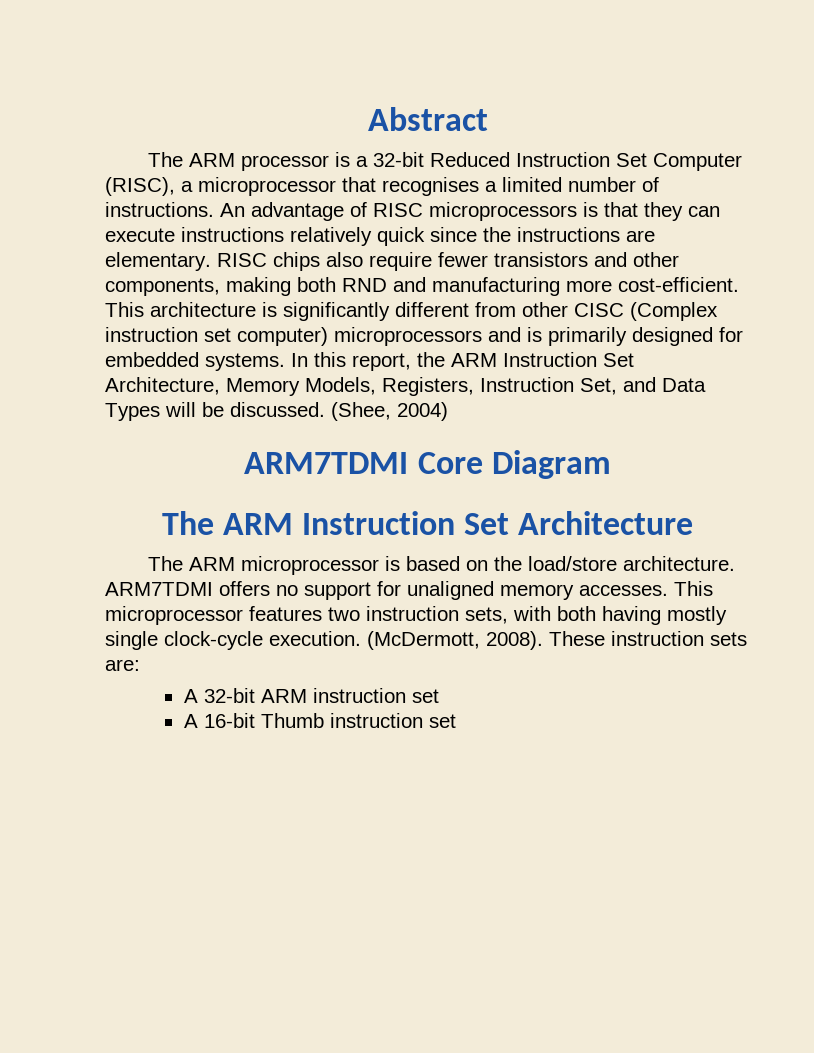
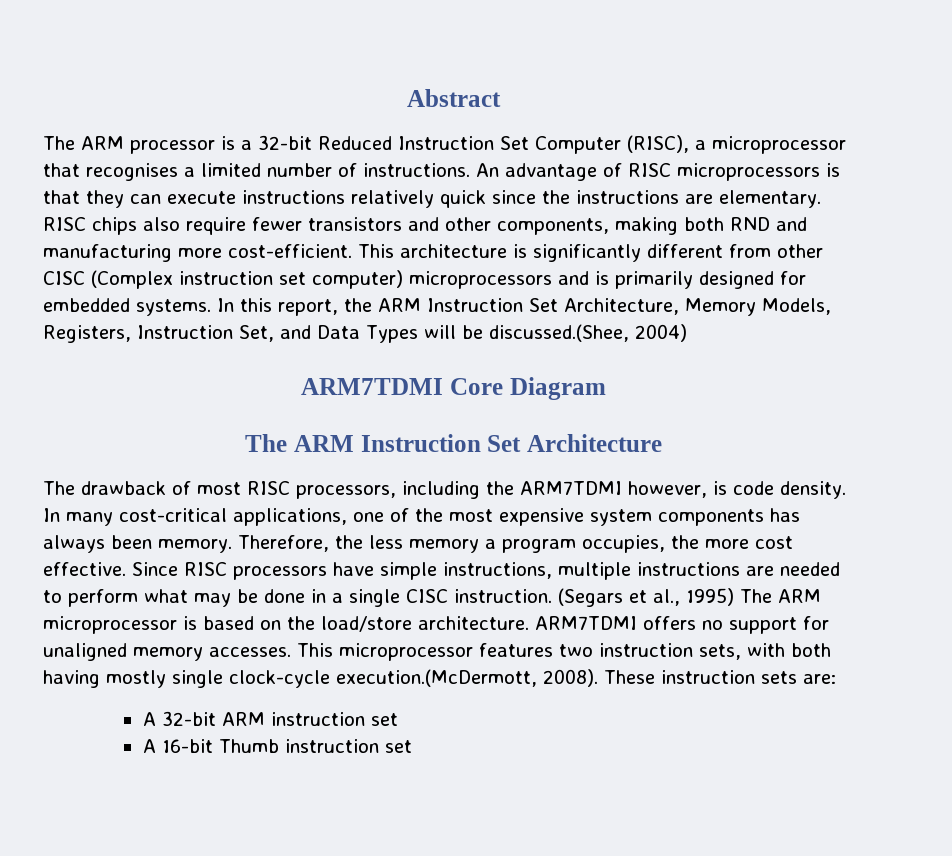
[230,402,391,421] discussed. (Shee, -> [488,324,629,342] discussed.(Shee,
(183, 563) none -> [81,481,846,499] [43,508,800,526] [43,535,793,553] [43,562,840,580] [43,588,772,607] drawback of most RISC processors, including the ARM7TDMI however, is code density. In many cost-critical applications, one of the most expensive system components has always been memory. Therefore, the less memory a program occupies, the more cost effective. Since RISC processors have simple instructions, multiple instructions are needed to perform what may be done in a single CISC instruction. (Segars et al., 1995) The
[269,631,480,650] execution. (McDermott, -> [336,669,537,687] execution.(McDermott,

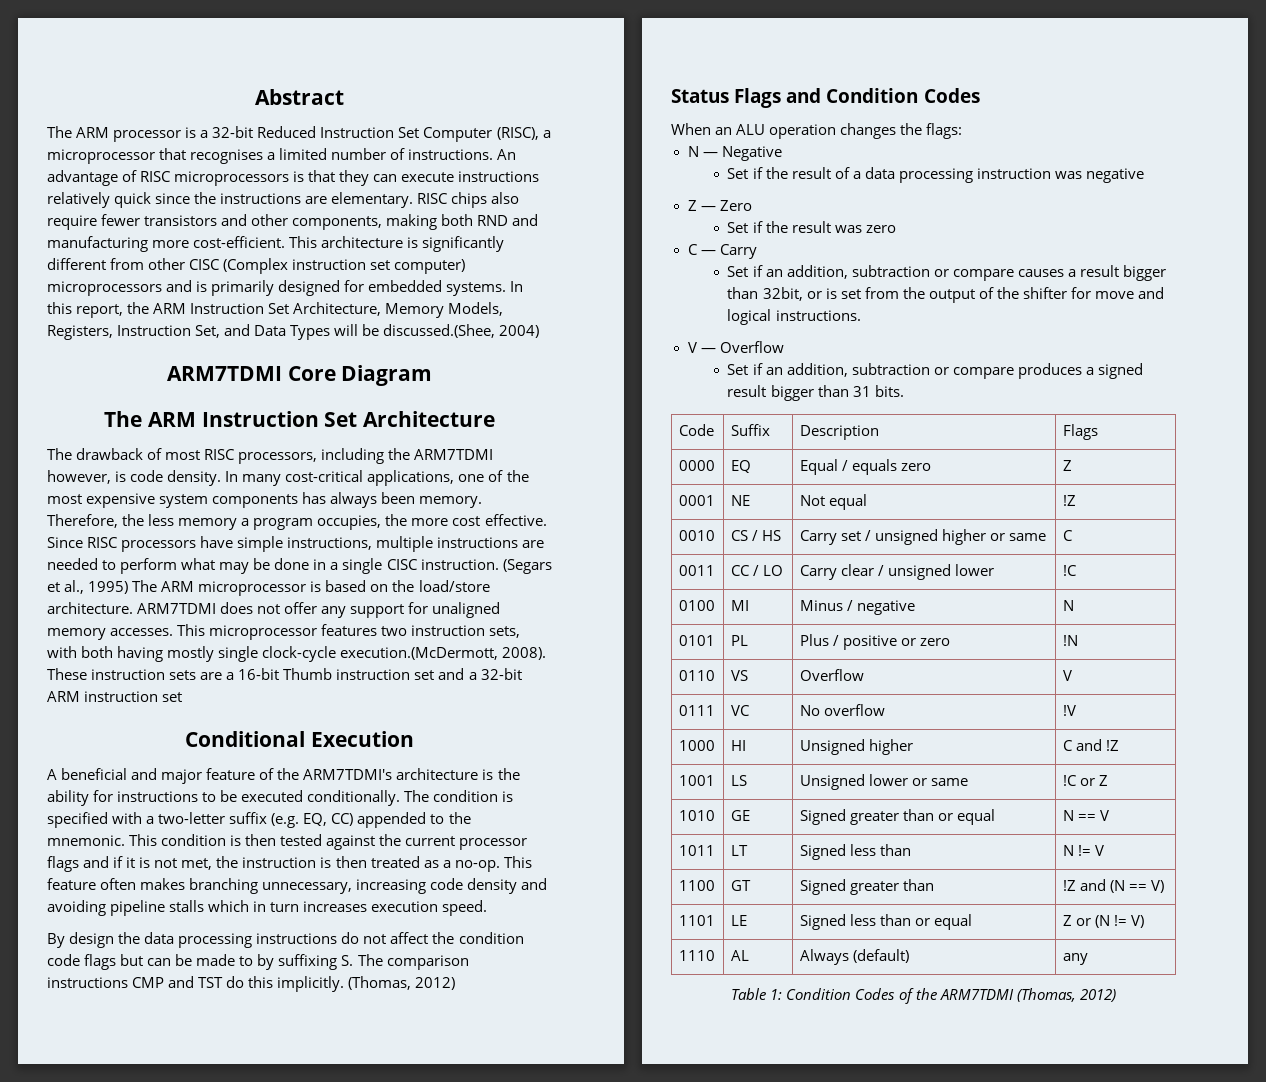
[643,616,723,630] offers no -> [220,602,347,618] does not offer any
[803,674,836,684] [142,712,156,726] are: // A -> [200,668,477,680] are a 16-bit Thumb instruction set and a
[142,739,412,753] // A 16-bit Thumb instruction set -> [185,731,414,747] [47,768,520,784] [47,790,514,806] [47,812,471,828] [47,834,528,850] [47,856,532,872] [47,878,548,894] [47,900,488,916] [47,932,524,948] [47,954,469,970] [47,976,456,992] [671,88,980,108] [671,123,963,139] [687,146,782,161] [727,167,1144,183] [687,200,752,211] [727,221,896,233] [687,244,757,259] [727,265,1166,281] [727,287,1165,303] [727,309,861,325] [687,341,784,353] [727,363,1143,379] [727,385,904,401] [678,424,714,436] [730,424,770,436] [799,425,879,440] [1062,424,1098,440] [678,460,715,471] [730,460,751,473] [799,459,931,475] [1062,460,1072,471] [678,495,715,506] [730,495,750,506] [799,494,867,510] [1062,495,1076,506] [678,530,715,541] [730,530,781,541] [799,529,1046,545] [1062,530,1073,541] [678,565,715,576] [730,565,783,576] [799,564,994,580] [1062,565,1077,576] [678,600,715,611] [730,600,749,611] [799,600,915,615] [1062,600,1074,611] [678,635,715,646] [730,635,748,646] [799,634,950,650] [1062,635,1078,646] [678,670,715,681] [730,670,748,681] [799,669,864,681] [1062,670,1072,681] [678,705,715,716] [730,705,750,716] [799,704,885,716] [1062,705,1076,716] [678,740,715,751] [730,740,746,751] [799,739,913,755] [1062,739,1119,751] [678,775,715,786] [730,775,747,786] [799,774,968,790] [1062,775,1108,786] [678,810,715,821] [730,810,750,821] [799,809,995,825] [1062,810,1109,821] [678,845,715,856] [730,845,748,856] [799,844,911,860] [1062,845,1104,856] [678,880,715,891] [730,880,751,891] [799,879,934,895] [1062,879,1164,893] [678,915,715,926] [730,915,747,926] [799,914,972,930] [1062,915,1144,928] [678,950,715,961] [730,950,749,961] [799,949,909,965] [1062,953,1088,965] [731,988,1116,1004] // Conditional Execution // A beneficial and major feature of the ARM7TDMI's architecture is the ability for instructions to be executed conditionally. The condition is specified with a two-letter suffix (e.g. EQ, CC) appended to the mnemonic. This condition is then tested against the current processor flags and if it is not met, the instruction is then treated as a no-op. This feature often makes branching unnecessary, increasing code density and avoiding pipeline stalls which in turn increases execution speed. // By design the data processing instructions do not affect the condition code flags but can be made to by suffixing S. The comparison instructions CMP and TST do this implicitly. (Thomas, 2012) // Status Flags and Condition Codes // When an ALU operation changes the flags: // N — Negative // Set if the result of a data processing instruction was negative // Z — Zero // Set if the result was zero // C — Carry // Set if an addition, subtraction or compare causes a result bigger than 32bit, or is set from the output of the shifter for move and logical instructions. // V — Overflow // Set if an addition, subtraction or compare produces a signed result bigger than 31 bits. // Code | Suffix | Description | Flags // 0000 | EQ | Equal / equals zero | Z // 0001 | NE | Not equal | !Z // 0010 | CS / HS | Carry set / unsigned higher or same | C // 0011 | CC / LO | Carry clear / unsigned lower | !C // 0100 | MI | Minus / negative | N // 0101 | PL | Plus / positive or zero | !N // 0110 | VS | Overflow | V // 0111 | VC | No overflow | !V // 1000 | HI | Unsigned higher | C and !Z // 1001 | LS | Unsigned lower or same | !C or Z // 1010 | GE | Signed greater than or equal | N == V // 1011 | LT | Signed less than | N != V // 1100 | GT | Signed greater than | !Z and (N == V) // 1101 | LE | Signed less than or equal | Z or (N != V) // 1110 | AL | Always (default) | any // Table 1: Condition Codes of the ARM7TDMI (Thomas, 2012)

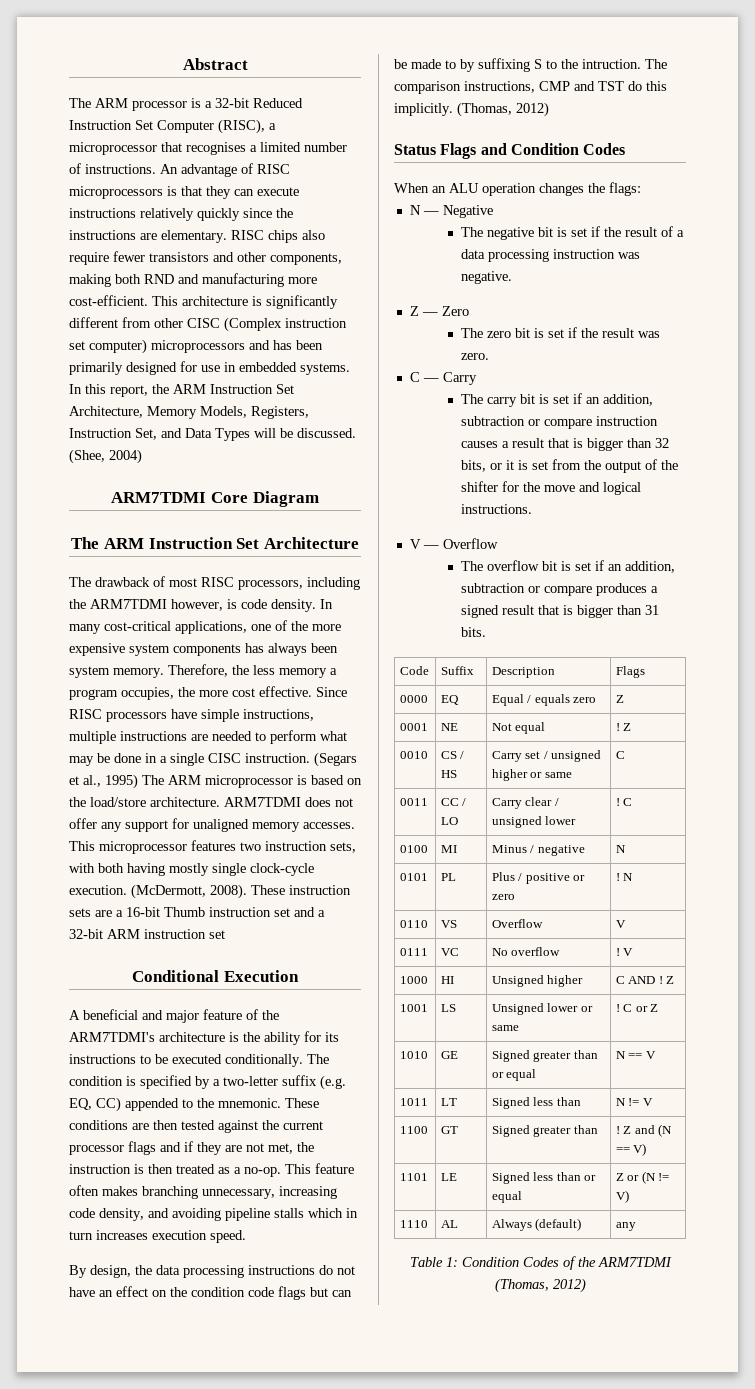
[114,192,152,208] quick -> [197,208,240,221] quickly
[196,281,208,292] is -> [273,340,323,350] has been
(365, 286) none -> [201,362,236,372] use in
[383,324,496,338] discussed.(Shee, -> [297,428,356,438] [69,449,105,464] discussed. (Shee,
[47,494,82,504] most -> [312,624,341,631] more
(416, 498) none -> [69,666,110,678] system
[340,647,499,660] execution.(McDermott, -> [69,884,206,899] execution. (McDermott,
(114, 796) none -> [325,1032,339,1042] its
[112,812,143,824] with -> [195,1076,210,1089] by
[129,834,242,846] This condition is -> [285,1098,319,1108] [69,1120,149,1130] These conditions are
[126,857,151,868] it is -> [197,1142,242,1155] they are
[467,878,518,894] density -> [99,1208,144,1221] density,
[69,932,115,948] design -> [90,1265,131,1278] design,
[390,932,429,944] affect -> [69,1286,167,1297] have an effect on
[341,955,354,966] S. -> [534,59,641,69] S to the intruction.
[47,977,128,988] instructions -> [464,81,535,93] instructions,
[727,168,749,179] Set -> [460,227,587,240] The negative bit is set
[1085,168,1144,183] negative -> [460,271,512,284] negative.
[727,222,749,233] Set -> [460,328,564,338] The zero bit is set
[865,225,896,233] zero -> [460,353,489,360] zero.
[727,265,1014,281] Set if an addition, subtraction or compare -> [460,393,653,407] [460,416,658,429] The carry bit is set if an addition, subtraction or compare instruction
[1122,265,1166,281] [727,287,822,301] bigger than 32bit, or -> [547,438,669,451] [460,460,514,472] that is bigger than 32 bits, or it
(1092, 293) none -> [522,482,540,492] the
[727,364,749,375] Set -> [460,560,591,571] The overflow bit is set
(767, 391) none -> [537,605,573,615] that is
[1062,495,1076,506] !Z -> [615,723,632,731] ! Z
[1062,565,1077,576] !C -> [615,798,633,806] ! C
[1062,635,1078,646] !N -> [615,873,634,881] ! N
[1062,705,1076,716] !V -> [615,948,634,956] ! V
[1075,739,1119,751] and !Z -> [628,976,675,984] AND ! Z
[1062,775,1077,786] !C -> [615,1004,633,1012] ! C
[1062,880,1076,891] !Z -> [615,1126,632,1134] ! Z

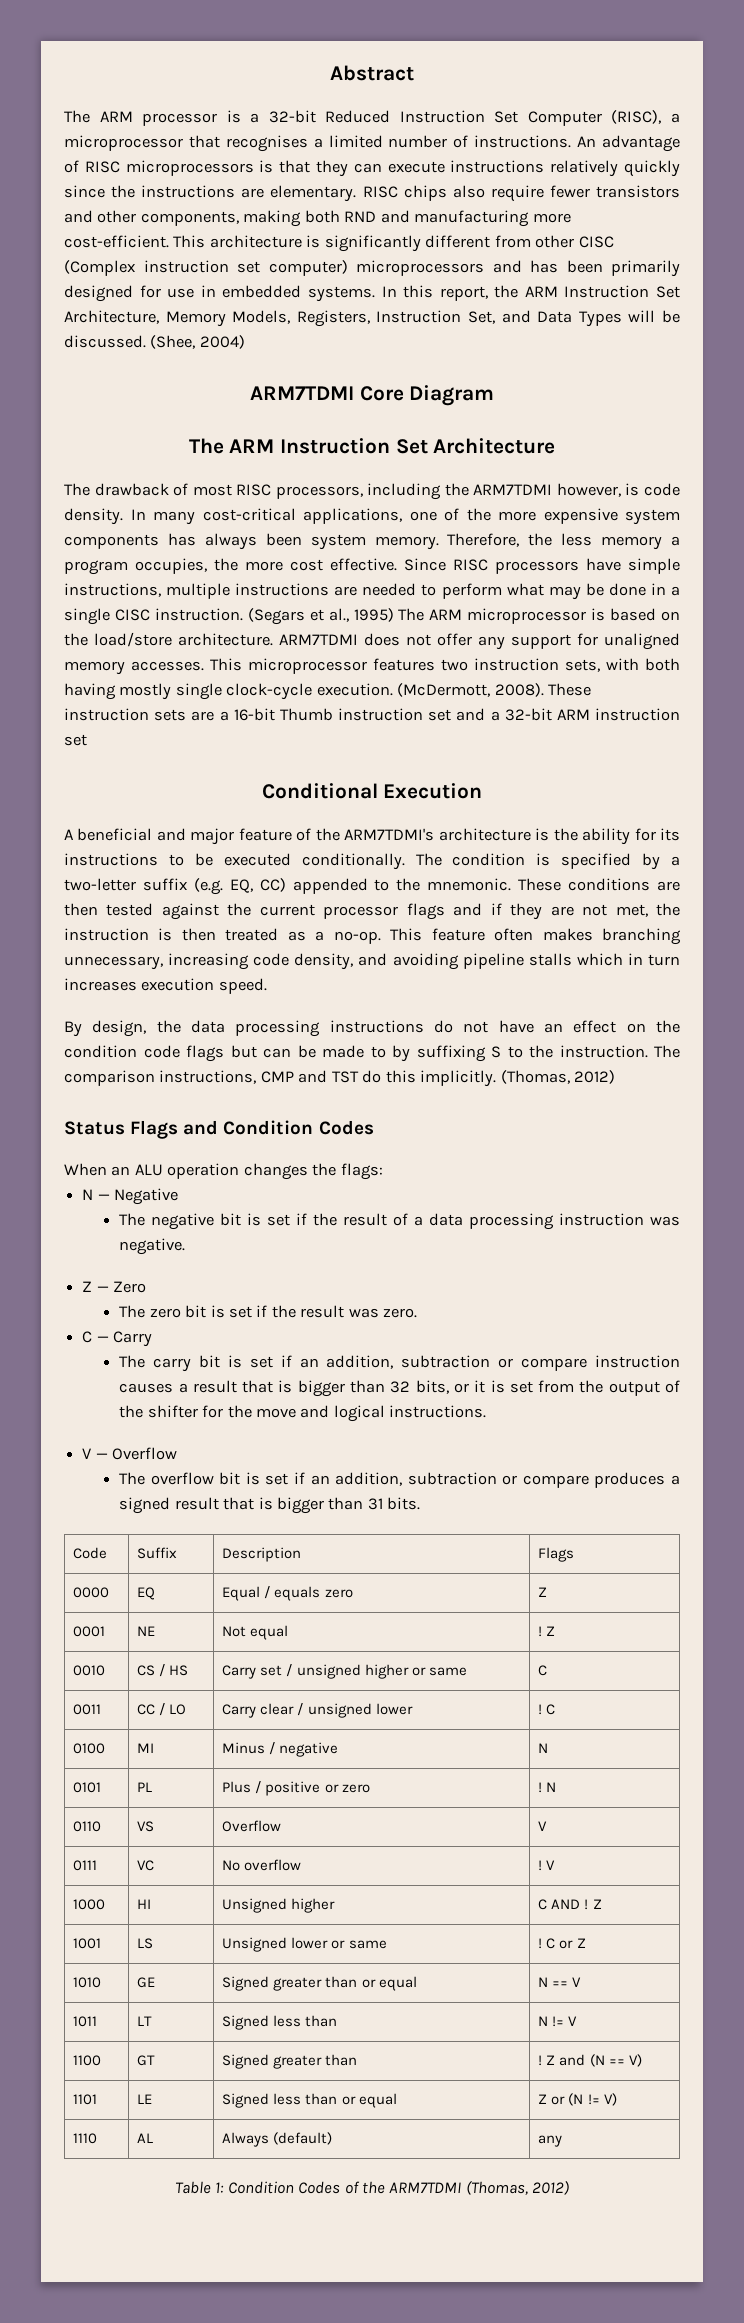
[582,59,641,69] intruction. -> [559,1045,648,1058] instruction.

